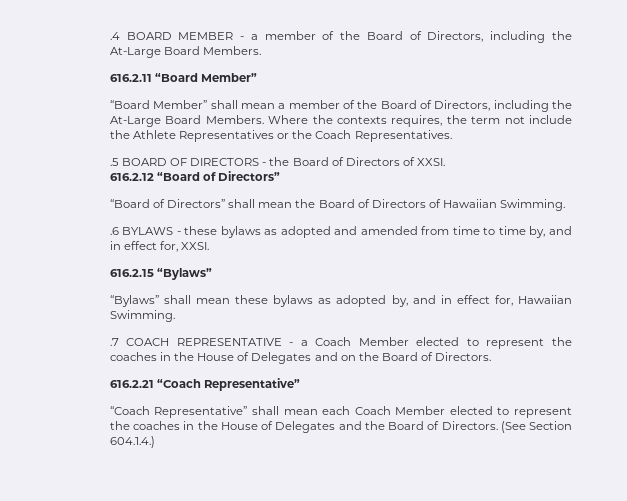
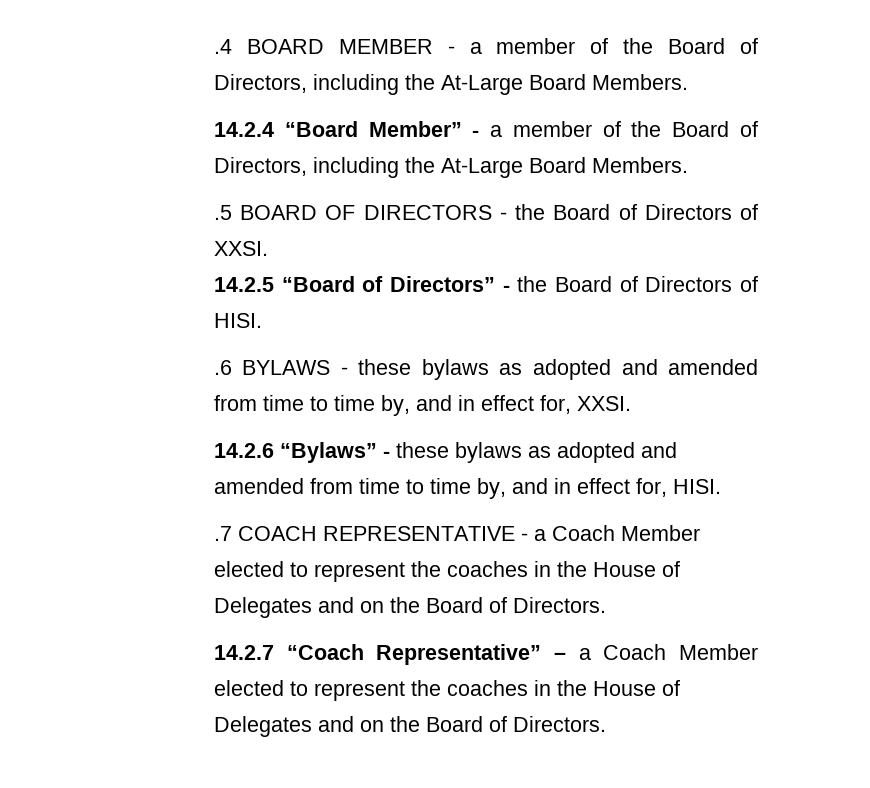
[109,73,258,82] [109,100,275,109] 616.2.11 “Board Member” // “Board Member” shall mean -> [213,121,480,137] 14.2.4 “Board Member” -
[268,115,572,127] [109,130,452,142] Where the contexts requires, the term not include the Athlete Representatives or the Coach Representatives. -> (688, 165) none
[109,171,281,181] [109,199,566,211] 616.2.12 “Board of Directors” // “Board of Directors” shall mean the Board of Directors of Hawaiian Swimming. -> [213,276,758,292] [213,313,262,328] 14.2.5 “Board of Directors” - the Board of Directors of HISI.
[109,268,212,280] [109,295,572,307] [109,310,175,322] 616.2.15 “Bylaws” // “Bylaws” shall mean these bylaws as adopted by, and in effect for, Hawaiian Swimming. -> [213,442,677,463] [213,478,721,499] 14.2.6 “Bylaws” - these bylaws as adopted and amended from time to time by, and in effect for, HISI.
[109,378,301,391] [109,406,351,418] 616.2.21 “Coach Representative” // “Coach Representative” shall mean each -> [213,644,591,665] 14.2.7 “Coach Representative” – a
[364,421,572,433] [109,436,155,448] the Board of Directors. (See Section 604.1.4.) -> [359,716,606,732] on the Board of Directors.

